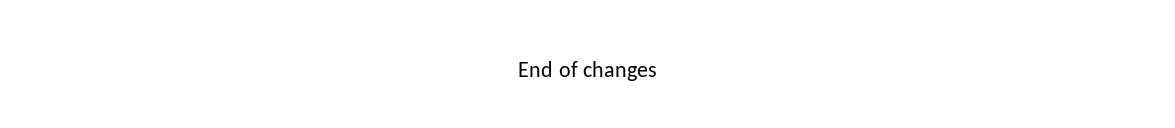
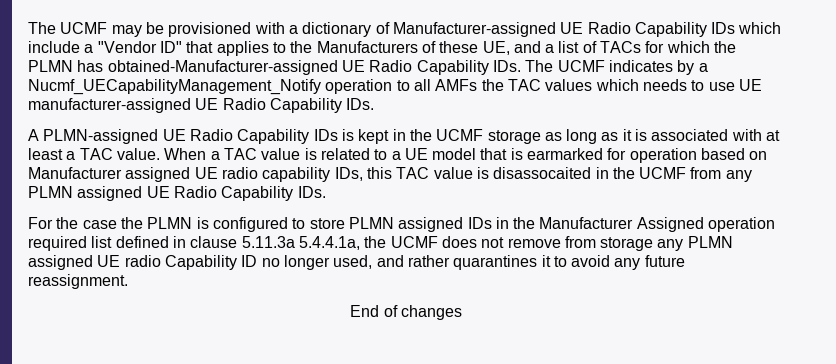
(517, 69) none -> [28,22,782,37] [28,41,737,56] [28,60,708,75] [28,79,762,95] [28,98,375,113] [28,129,781,144] [28,148,768,163] [28,167,752,182] [28,186,326,201] [28,217,776,232] [28,236,733,251] [28,255,685,270] [28,274,128,289] The UCMF may be provisioned with a dictionary of Manufacturer-assigned UE Radio Capability IDs which include a "Vendor ID" that applies to the Manufacturers of these UE, and a list of TACs for which the PLMN has obtained-Manufacturer-assigned UE Radio Capability IDs. The UCMF indicates by a Nucmf_UECapabilityManagement_Notify operation to all AMFs the TAC values which needs to use UE manufacturer-assigned UE Radio Capability IDs. // A PLMN-assigned UE Radio Capability IDs is kept in the UCMF storage as long as it is associated with at least a TAC value. When a TAC value is related to a UE model that is earmarked for operation based on Manufacturer assigned UE radio capability IDs, this TAC value is disassocaited in the UCMF from any PLMN assigned UE Radio Capability IDs. // For the case the PLMN is configured to store PLMN assigned IDs in the Manufacturer Assigned operation required list defined in clause 5.11.3a 5.4.4.1a, the UCMF does not remove from storage any PLMN assigned UE radio Capability ID no longer used, and rather quarantines it to avoid any future reassignment. //

